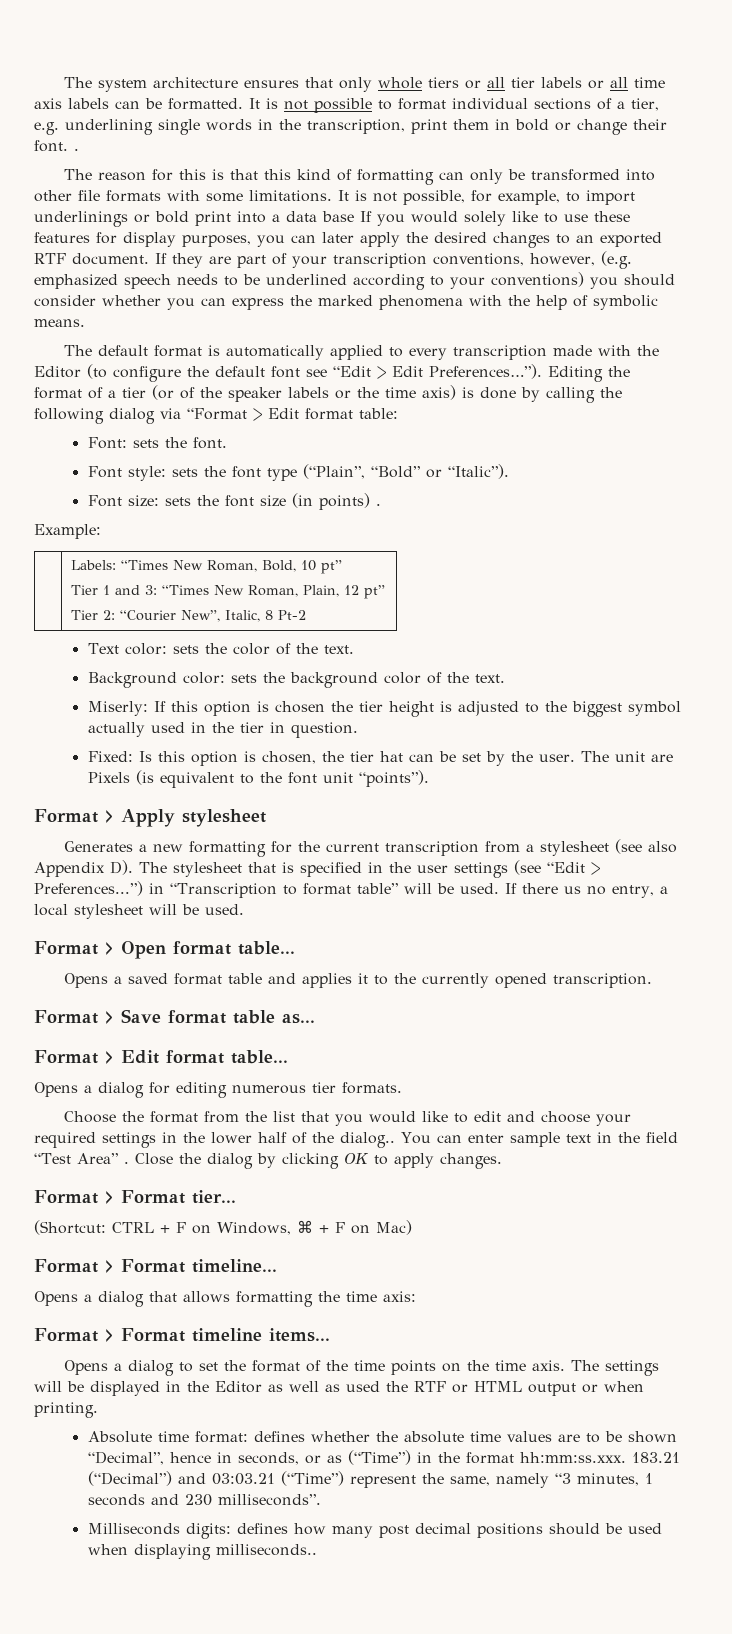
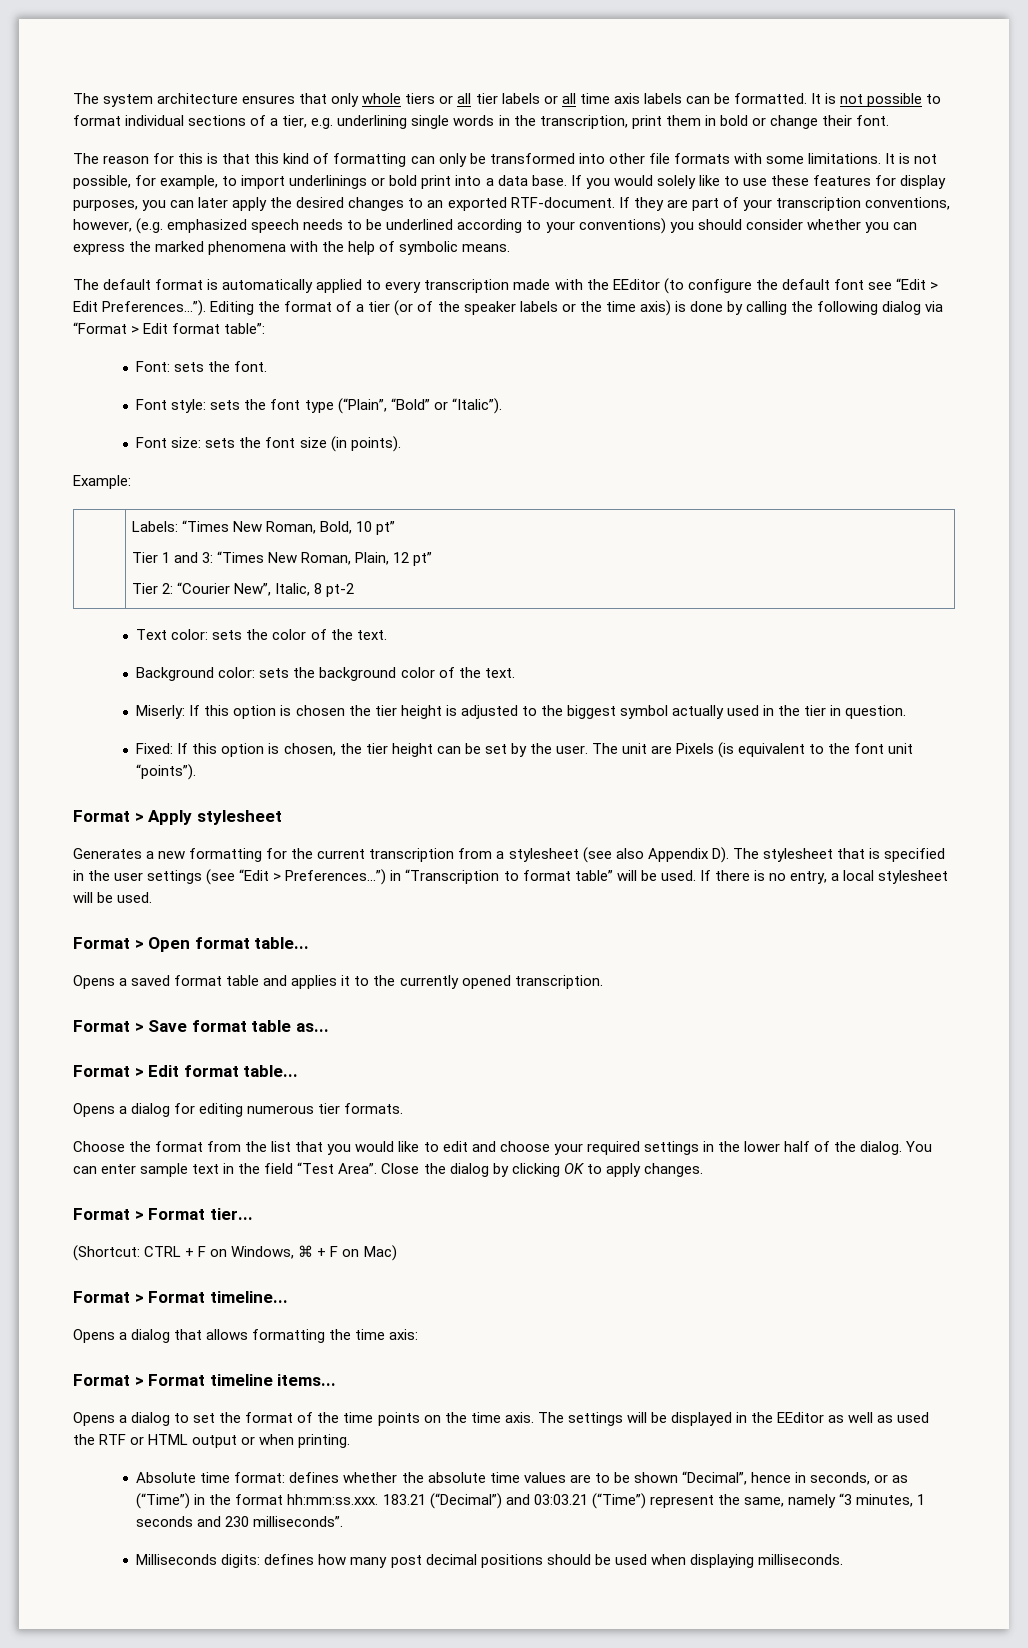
[74,148,79,151] . -> (889, 120) none
[322,211,354,222] base -> [531,175,567,186] base.
[34,253,149,265] RTF document. -> [510,197,615,208] RTF-document.
[34,366,81,378] Editor -> [612,279,660,290] EEditor
[359,408,398,419] table: -> [224,323,266,334] table”:
[318,493,381,510] points) . -> [350,436,401,452] points).
[277,610,306,620] Pt-2 -> [325,583,354,597] pt-2
[138,751,152,762] Is -> [177,743,189,754] If
[379,751,403,762] hat -> [391,743,433,757] height
[563,886,581,894] us -> [753,870,765,881] is
[340,1132,395,1148] dialog.. -> [860,1141,903,1155] dialog.
[76,1153,129,1164] Area” . -> [338,1163,378,1174] Area”.
[215,1381,262,1393] Editor -> [777,1412,825,1423] EEditor
[215,1544,317,1556] milliseconds.. -> [757,1554,843,1565] milliseconds.

